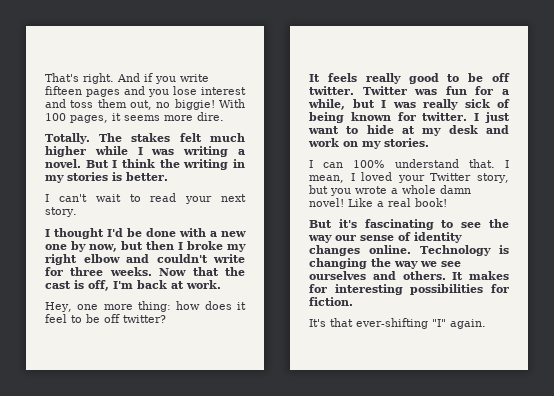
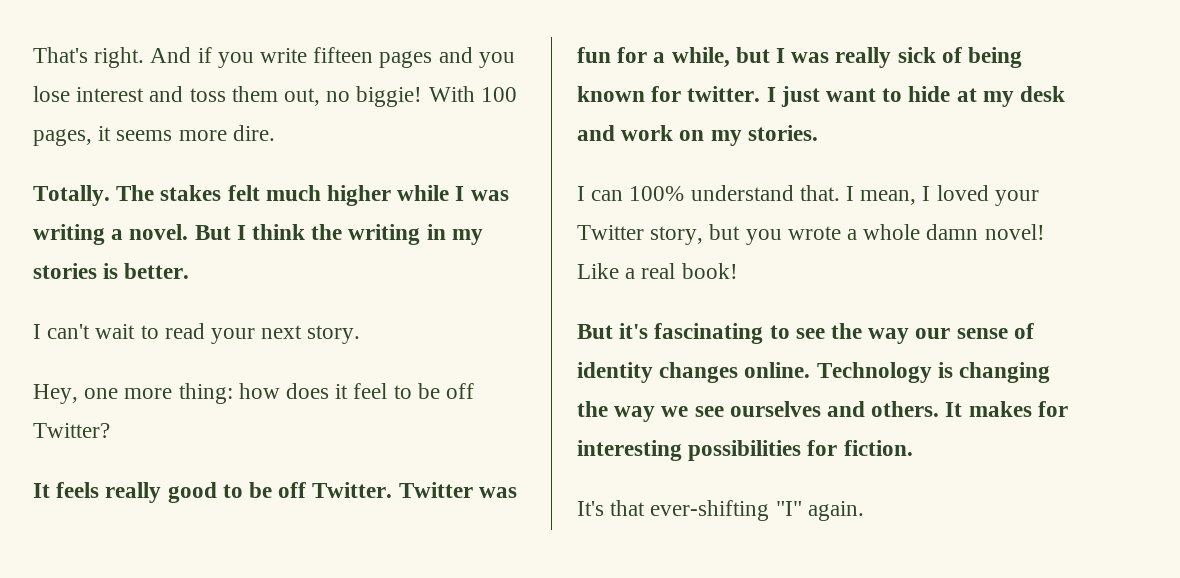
[45,228,246,239] [45,241,246,252] [45,254,245,265] [45,267,245,276] [45,280,221,291] // I thought I'd be done with a new one by now, but then I broke my right elbow and couldn't write for three weeks. Now that the cast is off, I'm back at work. -> (361, 334) none
[123,315,166,323] twitter? -> [33,423,110,438] Twitter?
[309,86,354,95] twitter. -> [312,482,393,498] Twitter.

